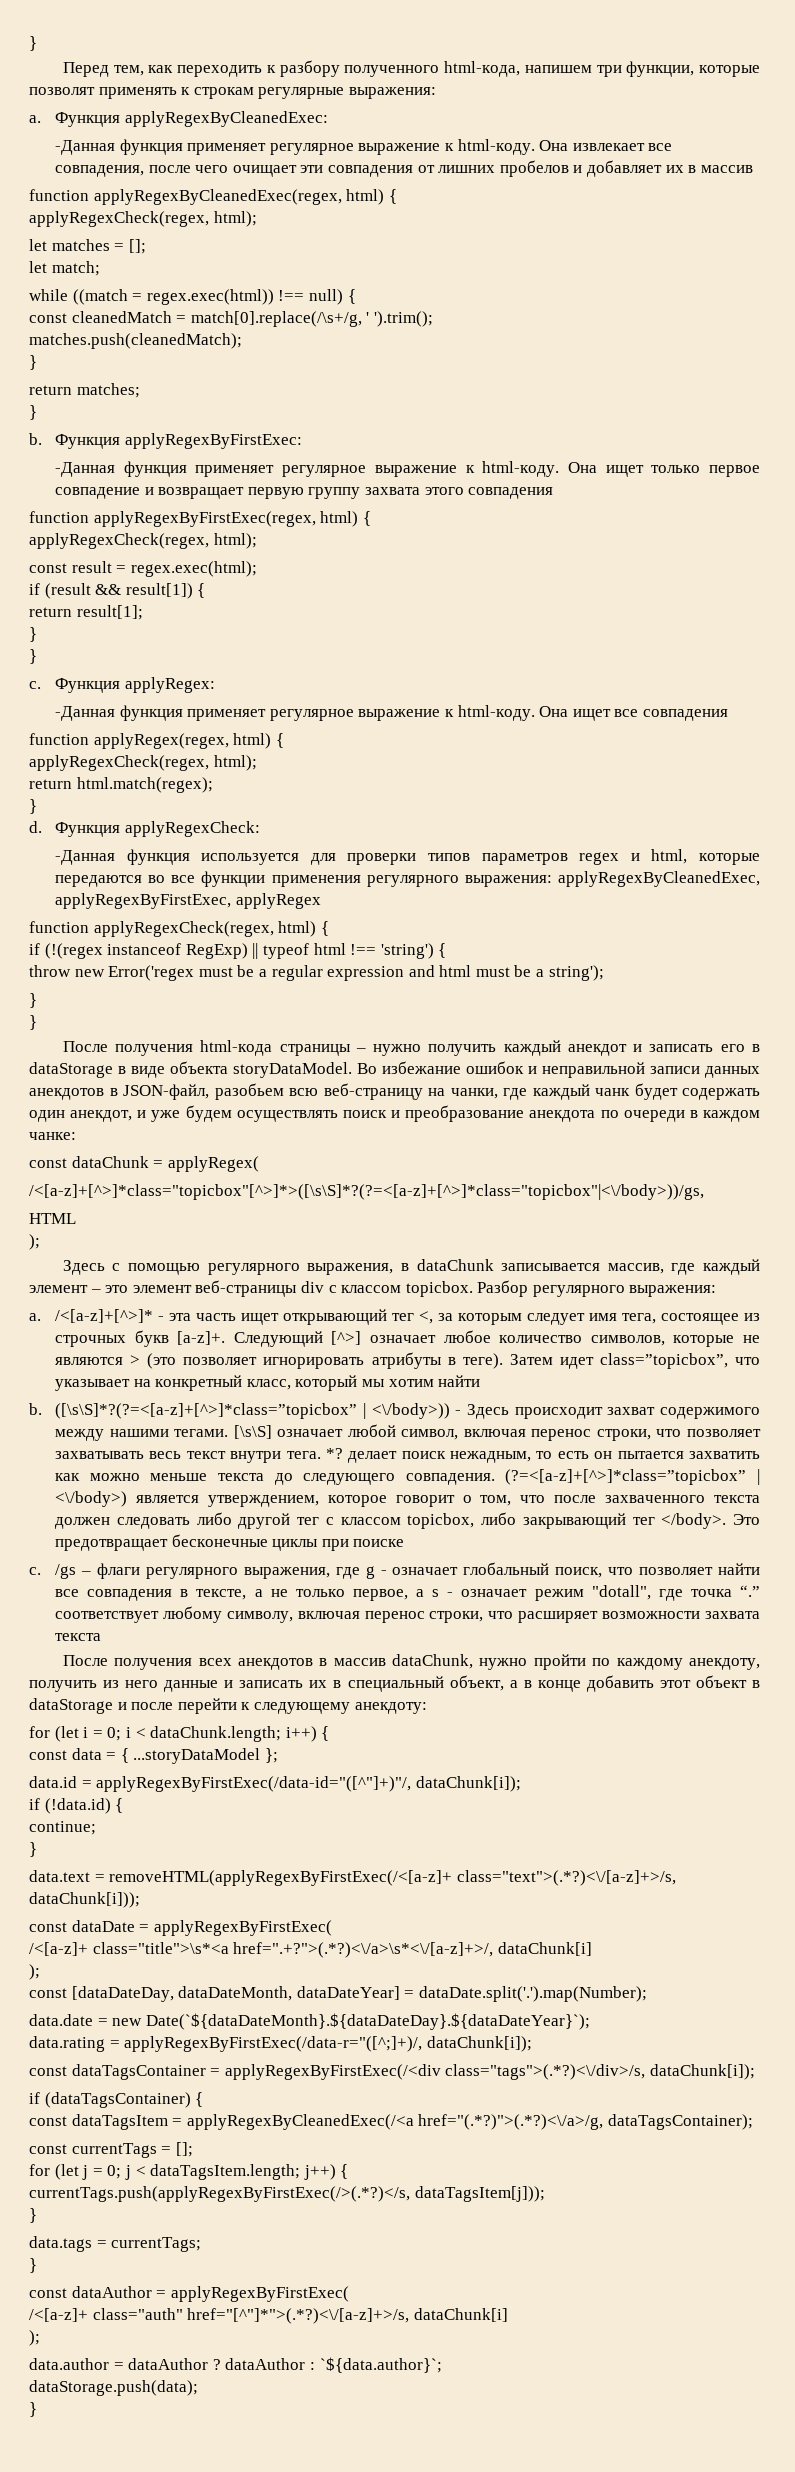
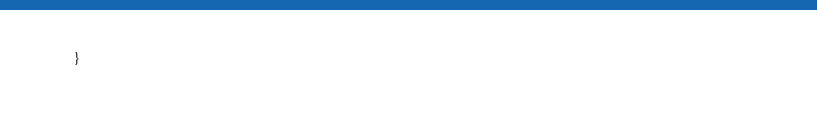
[29,36,37,51] [62,60,760,77] [29,87,436,99] [29,111,328,127] [55,139,673,155] [55,160,753,177] [29,189,397,205] [29,211,257,227] [29,239,146,254] [29,261,100,276] [29,289,356,305] [29,311,433,327] [29,333,242,349] [29,355,37,370] [29,383,140,398] [29,405,37,420] [29,433,302,449] [55,461,761,477] [55,487,554,499] [29,511,371,527] [29,533,257,549] [29,561,257,577] [29,583,206,599] [29,605,143,620] [29,627,37,642] [29,649,37,664] [29,677,215,693] [55,705,728,721] [29,733,284,749] [29,755,257,771] [29,777,213,793] [29,799,37,814] [29,821,260,837] [55,849,760,865] [55,871,760,887] [55,893,321,909] [29,921,329,937] [29,943,447,959] [29,965,604,981] [29,993,37,1008] [29,1015,37,1030] [62,1040,761,1056] [29,1061,760,1078] [29,1083,760,1100] [29,1105,760,1122] [29,1132,76,1140] [29,1156,259,1172] [29,1184,704,1200] [29,1213,76,1224] [29,1234,40,1250] [62,1259,760,1275] [29,1280,717,1297] [29,1309,760,1325] [55,1330,760,1347] [55,1352,760,1369] [55,1375,481,1391] [29,1403,760,1419] [55,1424,761,1441] [55,1448,760,1463] [55,1469,760,1485] [55,1491,760,1507] [55,1512,760,1529] [55,1534,405,1551] [29,1562,760,1579] [55,1585,760,1601] [55,1606,760,1623] [55,1633,102,1641] [62,1654,760,1670] [29,1675,760,1692] [29,1698,427,1714] [29,1726,330,1742] [29,1748,278,1764] [29,1776,521,1792] [29,1798,124,1814] [29,1821,96,1835] [29,1842,37,1857] [29,1870,676,1886] [29,1892,140,1908] [29,1920,332,1936] [29,1942,592,1958] [29,1964,40,1980] [29,1986,647,2002] [29,2013,590,2030] [29,2036,532,2052] [29,2064,755,2080] [29,2092,204,2108] [29,2114,753,2130] [29,2142,193,2158] [29,2164,349,2180] [29,2186,545,2202] [29,2208,37,2223] [29,2236,202,2252] [29,2258,37,2273] [29,2286,349,2302] [29,2308,508,2324] [29,2330,40,2346] [29,2357,442,2373] [29,2380,198,2396] [29,2402,37,2417] } // Перед тем, как переходить к разбору полученного html-кода, напишем три функции, которые позволят применять к строкам регулярные выражения: // a. Функция applyRegexByCleanedExec: // -Данная функция применяет регулярное выражение к html-коду. Она извлекает все совпадения, после чего очищает эти совпадения от лишних пробелов и добавляет их в массив // function applyRegexByCleanedExec(regex, html) { // applyRegexCheck(regex, html); // let matches = []; // let match; // while ((match = regex.exec(html)) !== null) { // const cleanedMatch = match[0].replace(/\s+/g, ' ').trim(); // matches.push(cleanedMatch); // } // return matches; // } // b. Функция applyRegexByFirstExec: // -Данная функция применяет регулярное выражение к html-коду. Она ищет только первое совпадение и возвращает первую группу захвата этого совпадения // function applyRegexByFirstExec(regex, html) { // applyRegexCheck(regex, html); // const result = regex.exec(html); // if (result && result[1]) { // return result[1]; // } // } // c. Функция applyRegex: // -Данная функция применяет регулярное выражение к html-коду. Она ищет все совпадения // function applyRegex(regex, html) { // applyRegexCheck(regex, html); // return html.match(regex); // } // d. Функция applyRegexCheck: // -Данная функция используется для проверки типов параметров regex и html, которые передаются во все функции применения регулярного выражения: applyRegexByCleanedExec, applyRegexByFirstExec, applyRegex // function applyRegexCheck(regex, html) { // if (!(regex instanceof RegExp) || typeof html !== 'string') { // throw new Error('regex must be a regular expression and html must be a string'); // } // } // После получения html-кода страницы – нужно получить каждый анекдот и записать его в dataStorage в виде объекта storyDataModel. Во избежание ошибок и неправильной записи данных анекдотов в JSON-файл, разобьем всю веб-страницу на чанки, где каждый чанк будет содержать один анекдот, и уже будем осуществлять поиск и преобразование анекдота по очереди в каждом чанке: // const dataChunk = applyRegex( // /<[a-z]+[^>]*class="topicbox"[^>]*>([\s\S]*?(?=<[a-z]+[^>]*class="topicbox"|<\/body>))/gs, // HTML // ); // Здесь с помощью регулярного выражения, в dataChunk записывается массив, где каждый элемент – это элемент веб-страницы div с классом topicbox. Разбор регулярного выражения: // a. /<[a-z]+[^>]* - эта часть ищет открывающий тег <, за которым следует имя тега, состоящее из строчных букв [a-z]+. Следующий [^>] означает любое количество символов, которые не являются > (это позволяет игнорировать атрибуты в теге). Затем идет class=”topicbox”, что указывает на конкретный класс, который мы хотим найти // b. ([\s\S]*?(?=<[a-z]+[^>]*class=”topicbox” | <\/body>)) - Здесь происходит захват содержимого между нашими тегами. [\s\S] означает любой символ, включая перенос строки, что позволяет захватывать весь текст внутри тега. *? делает поиск нежадным, то есть он пытается захватить как можно меньше текста до следующего совпадения. (?=<[a-z]+[^>]*class=”topicbox” | <\/body>) является утверждением, которое говорит о том, что после захваченного текста должен следовать либо другой тег с классом topicbox, либо закрывающий тег </body>. Это предотвращает бесконечные циклы при поиске // c. /gs – флаги регулярного выражения, где g - означает глобальный поиск, что позволяет найти все совпадения в тексте, а не только первое, а s - означает режим "dotall", где точка “.” соответствует любому символу, включая перенос строки, что расширяет возможности захвата текста // После получения всех анекдотов в массив dataChunk, нужно пройти по каждому анекдоту, получить из него данные и записать их в специальный объект, а в конце добавить этот объект в dataStorage и после перейти к следующему анекдоту: // for (let i = 0; i < dataChunk.length; i++) { // const data = { ...storyDataModel }; // data.id = applyRegexByFirstExec(/data-id="([^"]+)"/, dataChunk[i]); // if (!data.id) { // continue; // } // data.text = removeHTML(applyRegexByFirstExec(/<[a-z]+ class="text">(.*?)<\/[a-z]+>/s, dataChunk[i])); // const dataDate = applyRegexByFirstExec( // /<[a-z]+ class="title">\s*<a href=".+?">(.*?)<\/a>\s*<\/[a-z]+>/, dataChunk[i] // ); // const [dataDateDay, dataDateMonth, dataDateYear] = dataDate.split('.').map(Number); // data.date = new Date(`${dataDateMonth}.${dataDateDay}.${dataDateYear}`); // data.rating = applyRegexByFirstExec(/data-r="([^;]+)/, dataChunk[i]); // const dataTagsContainer = applyRegexByFirstExec(/<div class="tags">(.*?)<\/div>/s, dataChunk[i]); // if (dataTagsContainer) { // const dataTagsItem = applyRegexByCleanedExec(/<a href="(.*?)">(.*?)<\/a>/g, dataTagsContainer); // const currentTags = []; // for (let j = 0; j < dataTagsItem.length; j++) { // currentTags.push(applyRegexByFirstExec(/>(.*?)</s, dataTagsItem[j])); // } // data.tags = currentTags; // } // const dataAuthor = applyRegexByFirstExec( // /<[a-z]+ class="auth" href="[^"]*">(.*?)<\/[a-z]+>/s, dataChunk[i] // ); // data.author = dataAuthor ? dataAuthor : `${data.author}`; // dataStorage.push(data); // } -> [75,52,79,65] }

